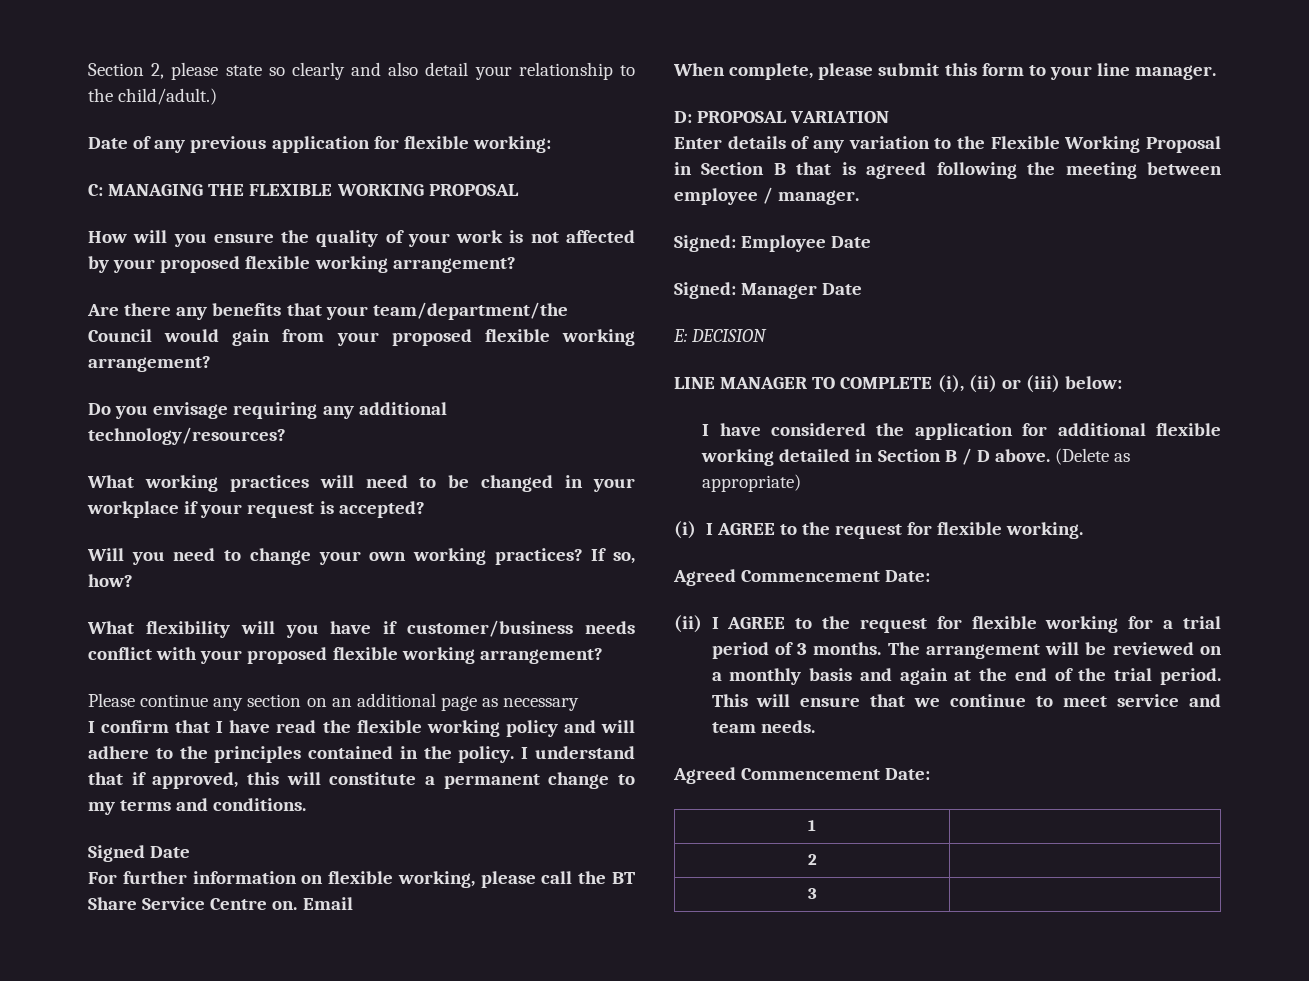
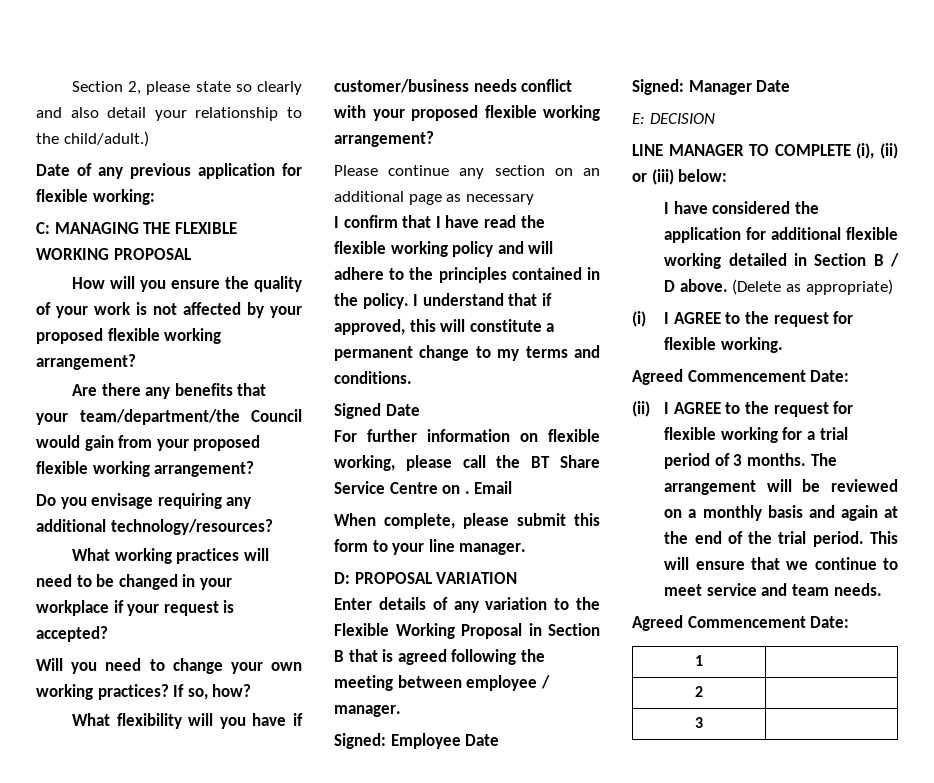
[272,901,298,910] on. -> [442,485,470,494] on .

